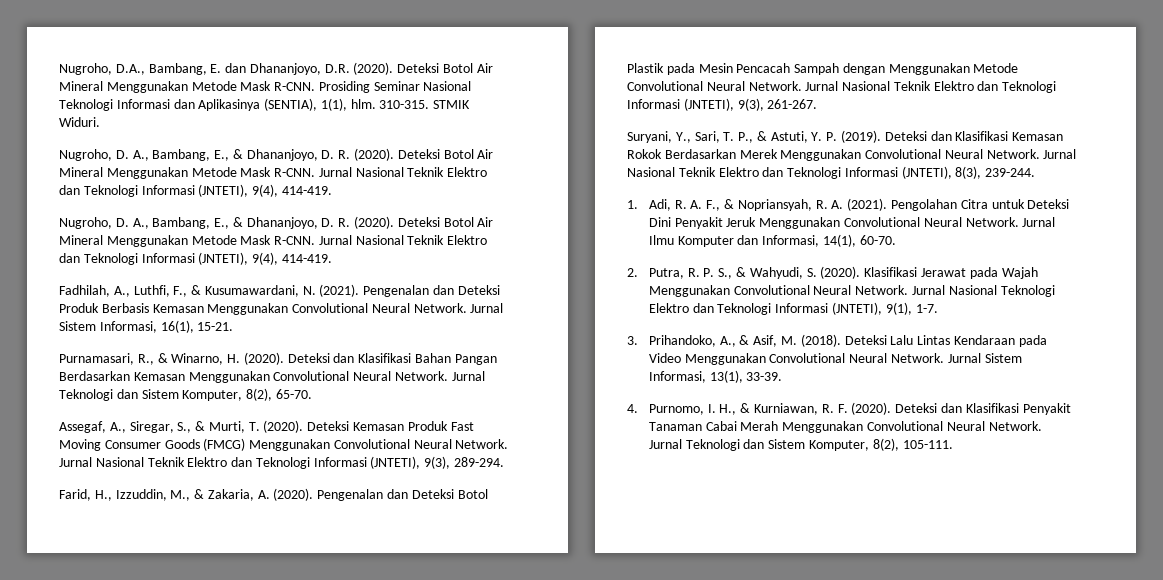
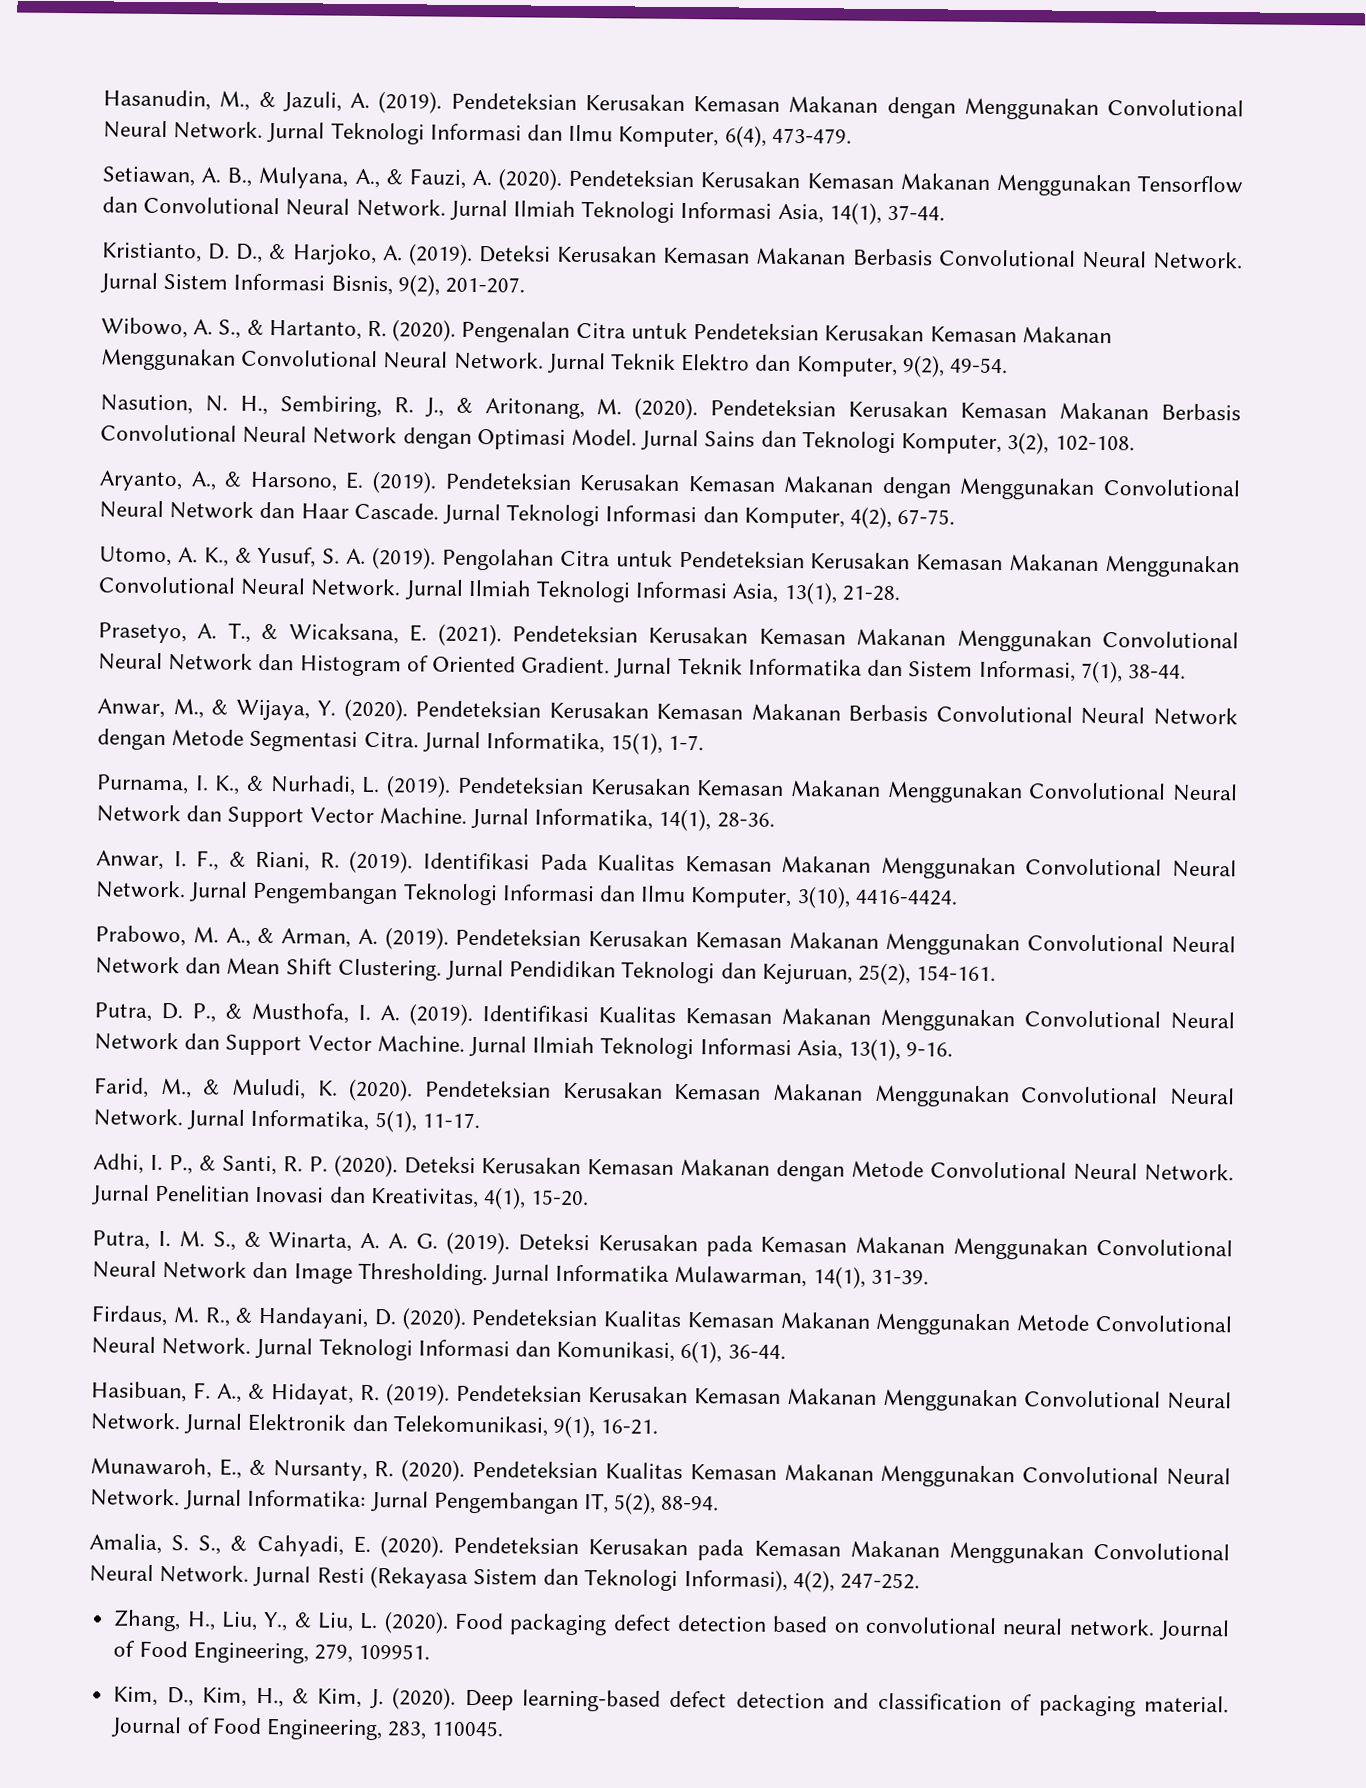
[59,62,493,75] [59,81,472,93] [59,98,471,111] [59,117,100,127] [59,148,494,161] [59,167,488,179] [59,184,332,197] [59,216,494,229] [59,235,488,247] [59,252,332,265] [59,284,500,297] [59,303,504,315] [59,320,234,333] [59,352,497,365] [59,371,485,383] [59,388,312,401] [59,420,474,433] [59,438,509,451] [59,456,505,469] [59,488,488,501] [627,63,885,75] Nugroho, D.A., Bambang, E. dan Dhananjoyo, D.R. (2020). Deteksi Botol Air Mineral Menggunakan Metode Mask R-CNN. Prosiding Seminar Nasional Teknologi Informasi dan Aplikasinya (SENTIA), 1(1), hlm. 310-315. STMIK Widuri. // Nugroho, D. A., Bambang, E., & Dhananjoyo, D. R. (2020). Deteksi Botol Air Mineral Menggunakan Metode Mask R-CNN. Jurnal Nasional Teknik Elektro dan Teknologi Informasi (JNTETI), 9(4), 414-419. // Nugroho, D. A., Bambang, E., & Dhananjoyo, D. R. (2020). Deteksi Botol Air Mineral Menggunakan Metode Mask R-CNN. Jurnal Nasional Teknik Elektro dan Teknologi Informasi (JNTETI), 9(4), 414-419. // Fadhilah, A., Luthfi, F., & Kusumawardani, N. (2021). Pengenalan dan Deteksi Produk Berbasis Kemasan Menggunakan Convolutional Neural Network. Jurnal Sistem Informasi, 16(1), 15-21. // Purnamasari, R., & Winarno, H. (2020). Deteksi dan Klasifikasi Bahan Pangan Berdasarkan Kemasan Menggunakan Convolutional Neural Network. Jurnal Teknologi dan Sistem Komputer, 8(2), 65-70. // Assegaf, A., Siregar, S., & Murti, T. (2020). Deteksi Kemasan Produk Fast Moving Consumer Goods (FMCG) Menggunakan Convolutional Neural Network. Jurnal Nasional Teknik Elektro dan Teknologi Informasi (JNTETI), 9(3), 289-294. // Farid, H., Izzuddin, M., & Zakaria, A. (2020). Pengenalan dan Deteksi Botol Plastik pada Mesin Pencacah Sampah dengan -> [103,89,1244,120] [103,120,852,148] [102,166,1243,197] [102,196,946,225] [102,242,1243,270] [100,272,526,297] [101,317,1112,344] [101,348,1009,378] [100,394,1242,421] [100,424,1135,455] [99,470,1240,500] [99,500,956,529] [99,546,1240,578] [98,576,900,605] [98,622,1239,652] [98,652,1186,684] [97,698,1238,726] [97,728,705,755] [96,774,1238,804] [96,804,775,832] [96,850,1237,880] [95,880,958,909] [95,925,1236,956] [95,956,997,986] [94,1002,1235,1032] [94,1032,954,1062] [94,1077,1235,1108] [93,1108,480,1133] [93,1153,1234,1182] [91,1184,590,1210] [92,1230,1233,1260] [92,1260,929,1289] [91,1305,870,1330] Hasanudin, M., & Jazuli, A. (2019). Pendeteksian Kerusakan Kemasan Makanan dengan Menggunakan Convolutional Neural Network. Jurnal Teknologi Informasi dan Ilmu Komputer, 6(4), 473-479. // Setiawan, A. B., Mulyana, A., & Fauzi, A. (2020). Pendeteksian Kerusakan Kemasan Makanan Menggunakan Tensorflow dan Convolutional Neural Network. Jurnal Ilmiah Teknologi Informasi Asia, 14(1), 37-44. // Kristianto, D. D., & Harjoko, A. (2019). Deteksi Kerusakan Kemasan Makanan Berbasis Convolutional Neural Network. Jurnal Sistem Informasi Bisnis, 9(2), 201-207. // Wibowo, A. S., & Hartanto, R. (2020). Pengenalan Citra untuk Pendeteksian Kerusakan Kemasan Makanan Menggunakan Convolutional Neural Network. Jurnal Teknik Elektro dan Komputer, 9(2), 49-54. // Nasution, N. H., Sembiring, R. J., & Aritonang, M. (2020). Pendeteksian Kerusakan Kemasan Makanan Berbasis Convolutional Neural Network dengan Optimasi Model. Jurnal Sains dan Teknologi Komputer, 3(2), 102-108. // Aryanto, A., & Harsono, E. (2019). Pendeteksian Kerusakan Kemasan Makanan dengan Menggunakan Convolutional Neural Network dan Haar Cascade. Jurnal Teknologi Informasi dan Komputer, 4(2), 67-75. // Utomo, A. K., & Yusuf, S. A. (2019). Pengolahan Citra untuk Pendeteksian Kerusakan Kemasan Makanan Menggunakan Convolutional Neural Network. Jurnal Ilmiah Teknologi Informasi Asia, 13(1), 21-28. // Prasetyo, A. T., & Wicaksana, E. (2021). Pendeteksian Kerusakan Kemasan Makanan Menggunakan Convolutional Neural Network dan Histogram of Oriented Gradient. Jurnal Teknik Informatika dan Sistem Informasi, 7(1), 38-44. // Anwar, M., & Wijaya, Y. (2020). Pendeteksian Kerusakan Kemasan Makanan Berbasis Convolutional Neural Network dengan Metode Segmentasi Citra. Jurnal Informatika, 15(1), 1-7. // Purnama, I. K., & Nurhadi, L. (2019). Pendeteksian Kerusakan Kemasan Makanan Menggunakan Convolutional Neural Network dan Support Vector Machine. Jurnal Informatika, 14(1), 28-36. // Anwar, I. F., & Riani, R. (2019). Identifikasi Pada Kualitas Kemasan Makanan Menggunakan Convolutional Neural Network. Jurnal Pengembangan Teknologi Informasi dan Ilmu Komputer, 3(10), 4416-4424. // Prabowo, M. A., & Arman, A. (2019). Pendeteksian Kerusakan Kemasan Makanan Menggunakan Convolutional Neural Network dan Mean Shift Clustering. Jurnal Pendidikan Teknologi dan Kejuruan, 25(2), 154-161. // Putra, D. P., & Musthofa, I. A. (2019). Identifikasi Kualitas Kemasan Makanan Menggunakan Convolutional Neural Network dan Support Vector Machine. Jurnal Ilmiah Teknologi Informasi Asia, 13(1), 9-16. // Farid, M., & Muludi, K. (2020). Pendeteksian Kerusakan Kemasan Makanan Menggunakan Convolutional Neural Network. Jurnal Informatika, 5(1), 11-17. // Adhi, I. P., & Santi, R. P. (2020). Deteksi Kerusakan Kemasan Makanan dengan Metode Convolutional Neural Network. Jurnal Penelitian Inovasi dan Kreativitas, 4(1), 15-20. // Putra, I. M. S., & Winarta, A. A. G. (2019). Deteksi Kerusakan pada Kemasan Makanan Menggunakan Convolutional Neural Network dan Image Thresholding. Jurnal Informatika Mulawarman, 14(1), 31-39. // Firdaus, M. R., & Handayani, D. (2020). Pendeteksian Kualitas Kemasan Makanan
[842,81,1057,93] [627,98,818,111] [627,130,1064,143] [627,149,1077,161] [627,166,1036,179] [627,198,1070,211] [648,217,1056,229] [648,234,896,247] [627,266,1038,279] [648,285,1055,297] [648,302,938,315] [627,334,1047,347] [648,353,1022,365] [648,370,783,383] [627,402,1071,415] [648,421,1042,433] [648,438,953,451] Nasional Teknik Elektro dan Teknologi Informasi (JNTETI), 9(3), 261-267. // Suryani, Y., Sari, T. P., & Astuti, Y. P. (2019). Deteksi dan Klasifikasi Kemasan Rokok Berdasarkan Merek Menggunakan Convolutional Neural Network. Jurnal Nasional Teknik Elektro dan Teknologi Informasi (JNTETI), 8(3), 239-244. // 1. Adi, R. A. F., & Nopriansyah, R. A. (2021). Pengolahan Citra untuk Deteksi Dini Penyakit Jeruk Menggunakan Convolutional Neural Network. Jurnal Ilmu Komputer dan Informasi, 14(1), 60-70. // 2. Putra, R. P. S., & Wahyudi, S. (2020). Klasifikasi Jerawat pada Wajah Menggunakan Convolutional Neural Network. Jurnal Nasional Teknologi Elektro dan Teknologi Informasi (JNTETI), 9(1), 1-7. // 3. Prihandoko, A., & Asif, M. (2018). Deteksi Lalu Lintas Kendaraan pada Video Menggunakan Convolutional Neural Network. Jurnal Sistem Informasi, 13(1), 33-39. // 4. Purnomo, I. H., & Kurniawan, R. F. (2020). Deteksi dan Klasifikasi Penyakit Tanaman Cabai Merah Menggunakan Convolutional Neural Network. Jurnal Teknologi dan Sistem Komputer, 8(2), 105-111. -> [318,1338,786,1364] [91,1381,1232,1412] [90,1412,659,1439] [90,1457,1231,1488] [90,1488,720,1515] [89,1533,1230,1564] [89,1564,921,1593] [113,1609,1230,1641] [113,1640,431,1664] [113,1686,1230,1717] [111,1716,505,1741] Teknologi Informasi dan Komunikasi, 6(1), 36-44. // Hasibuan, F. A., & Hidayat, R. (2019). Pendeteksian Kerusakan Kemasan Makanan Menggunakan Convolutional Neural Network. Jurnal Elektronik dan Telekomunikasi, 9(1), 16-21. // Munawaroh, E., & Nursanty, R. (2020). Pendeteksian Kualitas Kemasan Makanan Menggunakan Convolutional Neural Network. Jurnal Informatika: Jurnal Pengembangan IT, 5(2), 88-94. // Amalia, S. S., & Cahyadi, E. (2020). Pendeteksian Kerusakan pada Kemasan Makanan Menggunakan Convolutional Neural Network. Jurnal Resti (Rekayasa Sistem dan Teknologi Informasi), 4(2), 247-252. // Zhang, H., Liu, Y., & Liu, L. (2020). Food packaging defect detection based on convolutional neural network. Journal of Food Engineering, 279, 109951. // Kim, D., Kim, H., & Kim, J. (2020). Deep learning-based defect detection and classification of packaging material. Journal of Food Engineering, 283, 110045.

